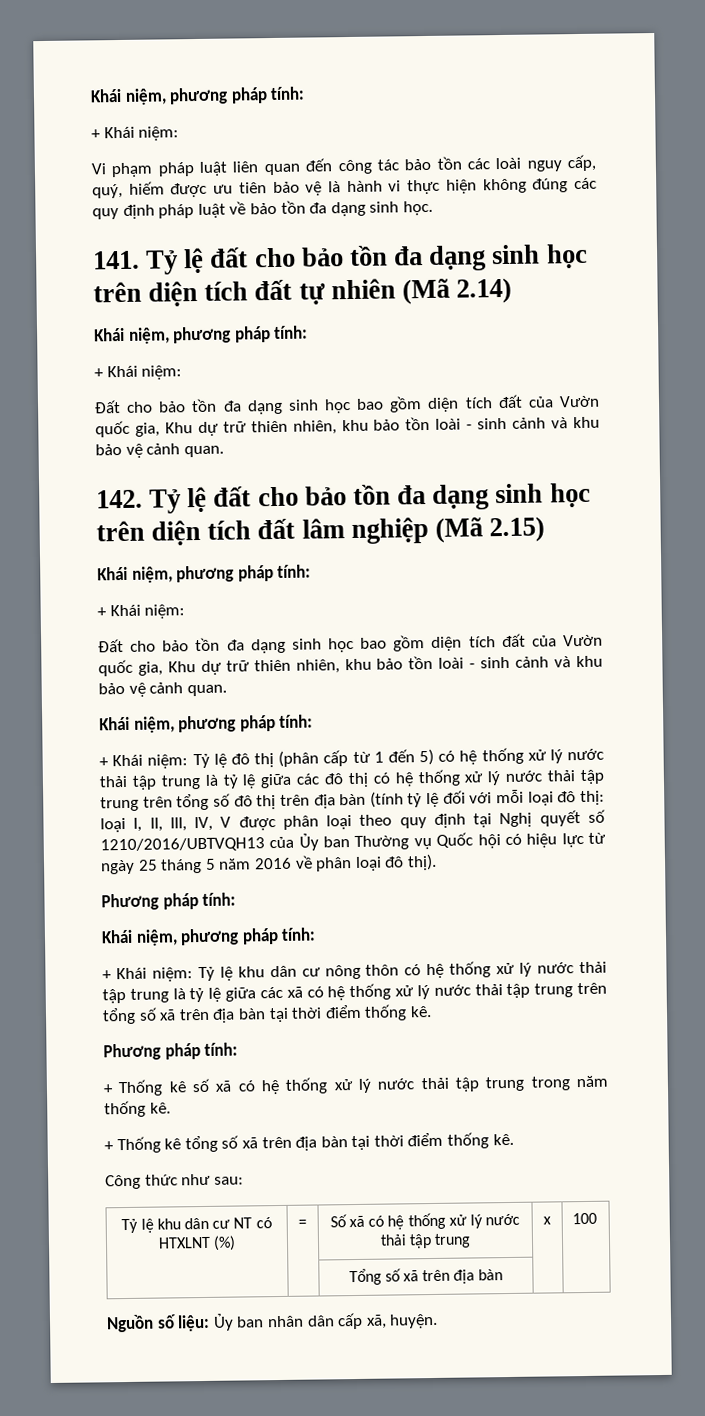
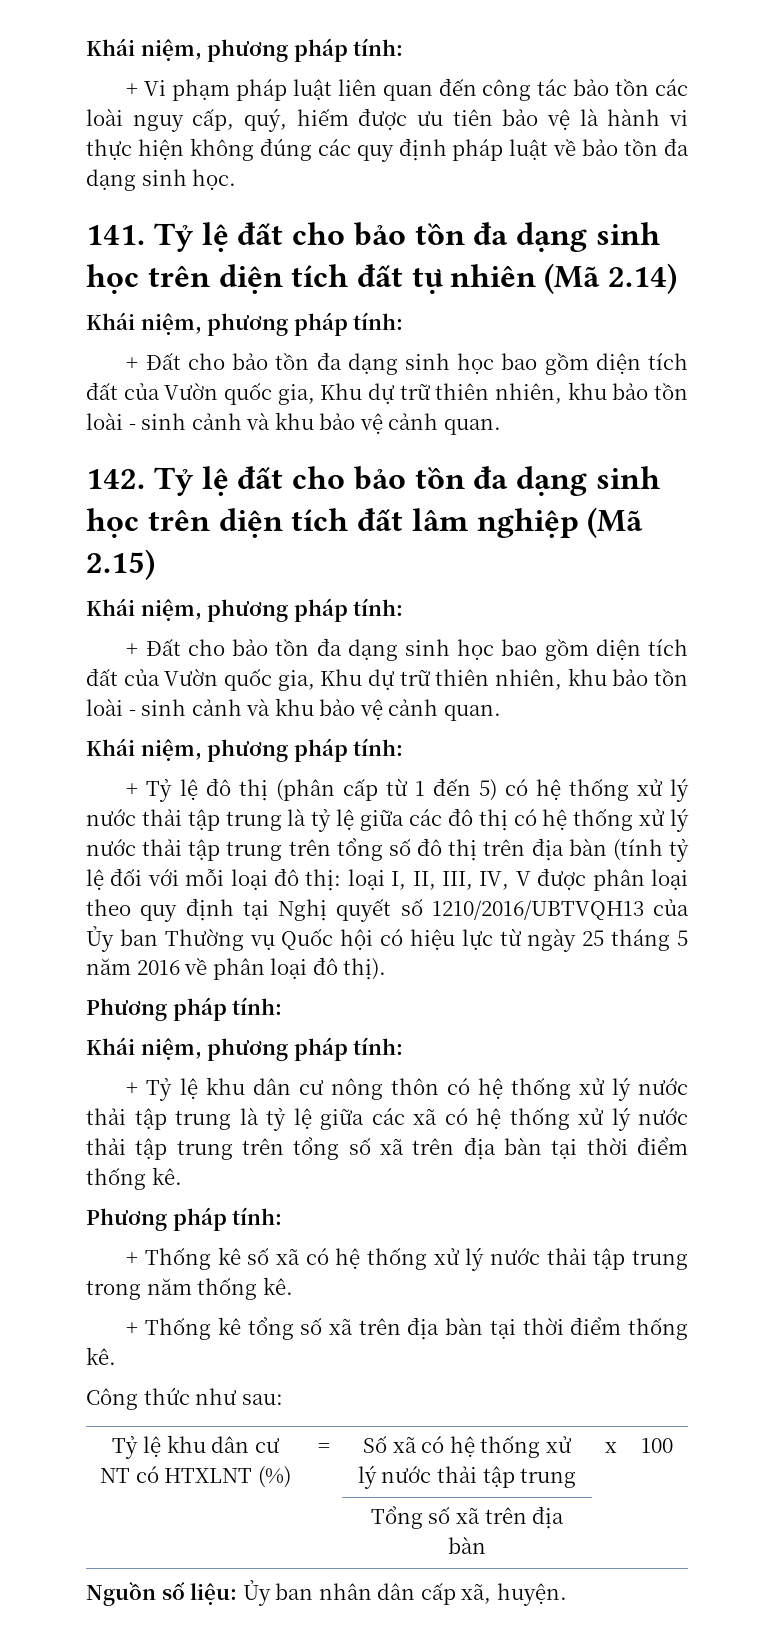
[90,86,306,105] [91,126,180,141] Khái niệm, phương pháp tính: // + Khái niệm: // -> [86,38,404,62] [126,83,139,96] Khái niệm, phương pháp tính: // +
[106,365,183,380] Khái niệm: // -> (139, 363) none
[109,604,186,619] Khái niệm: // -> (139, 649) none
[112,754,189,769] Khái niệm: -> (139, 789) none
[115,967,193,982] Khái niệm: -> (139, 1088) none

